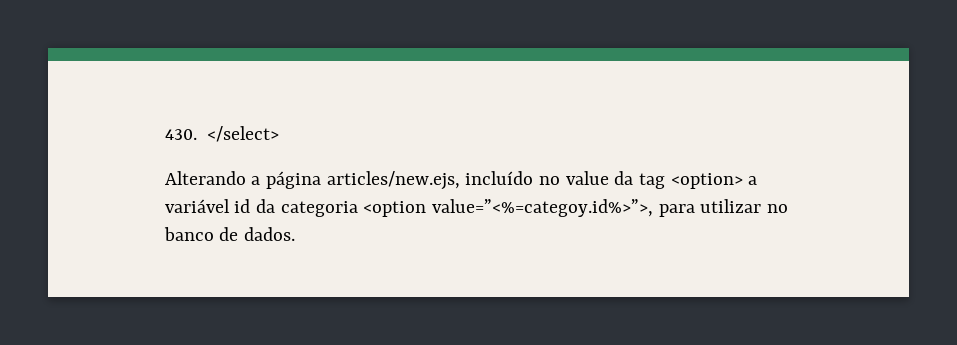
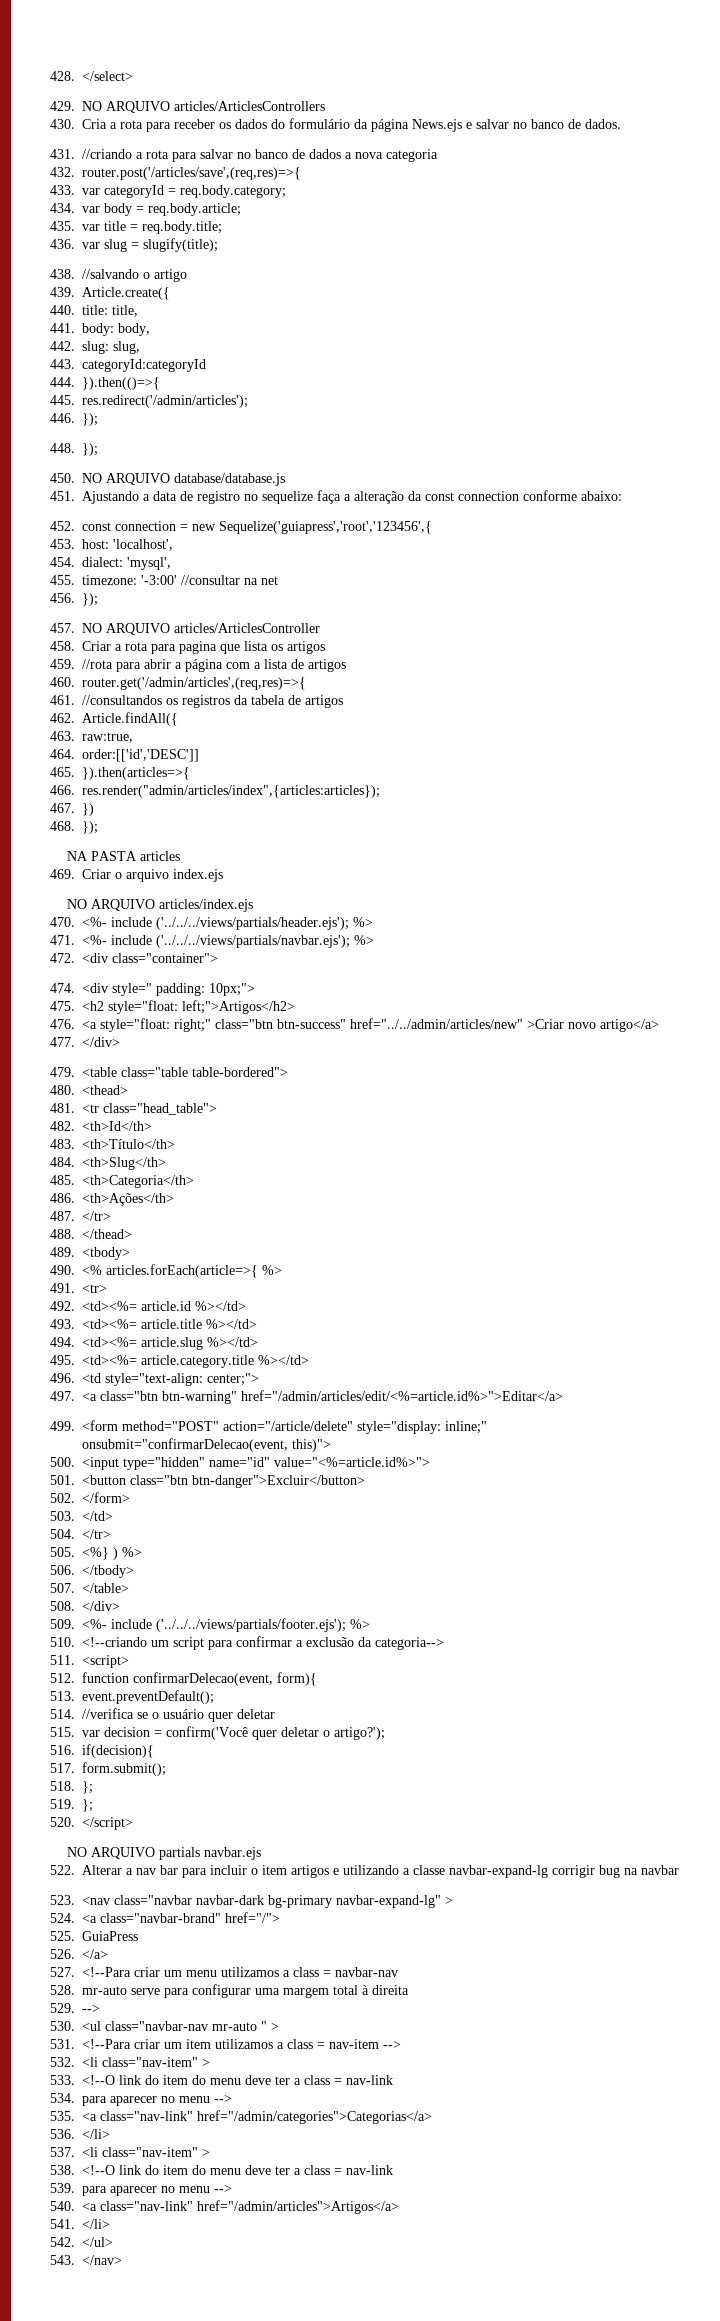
[164,129,197,140] 430. -> [50,71,76,81] 428.
[164,171,758,190] [164,199,789,217] [163,227,296,241] Alterando a página articles/new.ejs, incluído no value da tag <option> a variável id da categoria <option value=”<%=categoy.id%>”>, para utilizar no banco de dados. -> [50,101,326,113] [50,118,622,132] [50,149,439,162] [50,167,302,180] [50,185,287,198] [50,203,242,216] [50,221,223,234] [50,238,219,252] [50,269,188,282] [50,287,171,300] [50,305,139,317] [50,323,151,336] [50,341,141,354] [50,359,207,372] [50,377,161,390] [50,395,249,408] [50,413,99,426] [50,443,99,456] [50,473,286,486] [50,490,623,504] [50,521,433,534] [50,539,174,551] [50,557,172,570] [50,575,279,585] [50,593,99,606] [50,623,321,635] [50,641,326,654] [50,659,347,672] [50,677,307,690] [50,695,344,708] [50,712,179,726] [50,731,134,743] [50,749,200,762] [50,767,191,780] [50,785,381,798] [50,803,95,816] [50,821,99,834] [66,851,180,861] [50,869,224,882] [66,899,253,912] [50,917,374,930] [50,935,375,948] [50,953,219,963] [50,983,256,996] [50,1000,296,1014] [50,1018,660,1032] [50,1037,121,1047] [50,1067,289,1077] [50,1085,129,1095] [50,1103,218,1115] [50,1121,153,1131] [50,1139,176,1149] [50,1157,167,1170] [50,1175,195,1188] [50,1193,175,1206] [50,1211,112,1221] [50,1229,133,1239] [50,1247,131,1260] [50,1264,283,1278] [50,1283,108,1293] [50,1301,247,1311] [50,1319,258,1329] [50,1337,259,1350] [50,1355,310,1368] [50,1373,260,1386] [50,1390,564,1404] [50,1420,488,1434] [82,1438,332,1452] [50,1457,431,1470] [50,1475,366,1488] [50,1492,131,1503] [50,1511,114,1521] [50,1529,112,1539] [50,1547,143,1560] [50,1565,135,1578] [50,1583,130,1593] [50,1601,121,1611] [50,1618,371,1632] [50,1636,445,1650] [50,1655,130,1668] [50,1672,318,1686] [50,1690,215,1704] [50,1708,276,1722] [50,1726,386,1740] [50,1744,155,1758] [50,1762,167,1776] [50,1781,94,1794] [50,1799,94,1812] [50,1817,134,1830] [66,1847,261,1860] [50,1865,680,1878] [50,1895,454,1908] [50,1912,281,1923] [50,1931,139,1941] [50,1949,109,1959] [50,1967,399,1977] [50,1984,410,1998] [50,2003,101,2013] [50,2021,280,2031] [50,2039,402,2049] [50,2057,211,2067] [50,2075,394,2085] [50,2093,233,2106] [50,2110,433,2124] [50,2129,111,2139] [50,2147,211,2157] [50,2165,394,2175] [50,2183,233,2196] [50,2200,400,2214] [50,2219,111,2229] [50,2237,114,2247] [50,2255,123,2265] 429. NO ARQUIVO articles/ArticlesControllers // 430. Cria a rota para receber os dados do formulário da página News.ejs e salvar no banco de dados. // 431. //criando a rota para salvar no banco de dados a nova categoria // 432. router.post('/articles/save',(req,res)=>{ // 433. var categoryId = req.body.category; // 434. var body = req.body.article; // 435. var title = req.body.title; // 436. var slug = slugify(title); // 438. //salvando o artigo // 439. Article.create({ // 440. title: title, // 441. body: body, // 442. slug: slug, // 443. categoryId:categoryId // 444. }).then(()=>{ // 445. res.redirect('/admin/articles'); // 446. }); // 448. }); // 450. NO ARQUIVO database/database.js // 451. Ajustando a data de registro no sequelize faça a alteração da const connection conforme abaixo: // 452. const connection = new Sequelize('guiapress','root','123456',{ // 453. host: 'localhost', // 454. dialect: 'mysql', // 455. timezone: '-3:00' //consultar na net // 456. }); // 457. NO ARQUIVO articles/ArticlesController // 458. Criar a rota para pagina que lista os artigos // 459. //rota para abrir a página com a lista de artigos // 460. router.get('/admin/articles',(req,res)=>{ // 461. //consultandos os registros da tabela de artigos // 462. Article.findAll({ // 463. raw:true, // 464. order:[['id','DESC']] // 465. }).then(articles=>{ // 466. res.render("admin/articles/index",{articles:articles}); // 467. }) // 468. }); // NA PASTA articles // 469. Criar o arquivo index.ejs // NO ARQUIVO articles/index.ejs // 470. <%- include ('../../../views/partials/header.ejs'); %> // 471. <%- include ('../../../views/partials/navbar.ejs'); %> // 472. <div class="container"> // 474. <div style=" padding: 10px;"> // 475. <h2 style="float: left;">Artigos</h2> // 476. <a style="float: right;" class="btn btn-success" href="../../admin/articles/new" >Criar novo artigo</a> // 477. </div> // 479. <table class="table table-bordered"> // 480. <thead> // 481. <tr class="head_table"> // 482. <th>Id</th> // 483. <th>Título</th> // 484. <th>Slug</th> // 485. <th>Categoria</th> // 486. <th>Ações</th> // 487. </tr> // 488. </thead> // 489. <tbody> // 490. <% articles.forEach(article=>{ %> // 491. <tr> // 492. <td><%= article.id %></td> // 493. <td><%= article.title %></td> // 494. <td><%= article.slug %></td> // 495. <td><%= article.category.title %></td> // 496. <td style="text-align: center;"> // 497. <a class="btn btn-warning" href="/admin/articles/edit/<%=article.id%>">Editar</a> // 499. <form method="POST" action="/article/delete" style="display: inline;" onsubmit="confirmarDelecao(event, this)"> // 500. <input type="hidden" name="id" value="<%=article.id%>"> // 501. <button class="btn btn-danger">Excluir</button> // 502. </form> // 503. </td> // 504. </tr> // 505. <%} ) %> // 506. </tbody> // 507. </table> // 508. </div> // 509. <%- include ('../../../views/partials/footer.ejs'); %> // 510. <!--criando um script para confirmar a exclusão da categoria--> // 511. <script> // 512. function confirmarDelecao(event, form){ // 513. event.preventDefault(); // 514. //verifica se o usuário quer deletar // 515. var decision = confirm('Você quer deletar o artigo?'); // 516. if(decision){ // 517. form.submit(); // 518. }; // 519. }; // 520. </script> // NO ARQUIVO partials navbar.ejs // 522. Alterar a nav bar para incluir o item artigos e utilizando a classe navbar-expand-lg corrigir bug na navbar // 523. <nav class="navbar navbar-dark bg-primary navbar-expand-lg" > // 524. <a class="navbar-brand" href="/"> // 525. GuiaPress // 526. </a> // 527. <!--Para criar um menu utilizamos a class = navbar-nav // 528. mr-auto serve para configurar uma margem total à direita // 529. --> // 530. <ul class="navbar-nav mr-auto " > // 531. <!--Para criar um item utilizamos a class = nav-item --> // 532. <li class="nav-item" > // 533. <!--O link do item do menu deve ter a class = nav-link // 534. para aparecer no menu --> // 535. <a class="nav-link" href="/admin/categories">Categorias</a> // 536. </li> // 537. <li class="nav-item" > // 538. <!--O link do item do menu deve ter a class = nav-link // 539. para aparecer no menu --> // 540. <a class="nav-link" href="/admin/articles">Artigos</a> // 541. </li> // 542. </ul> // 543. </nav>

